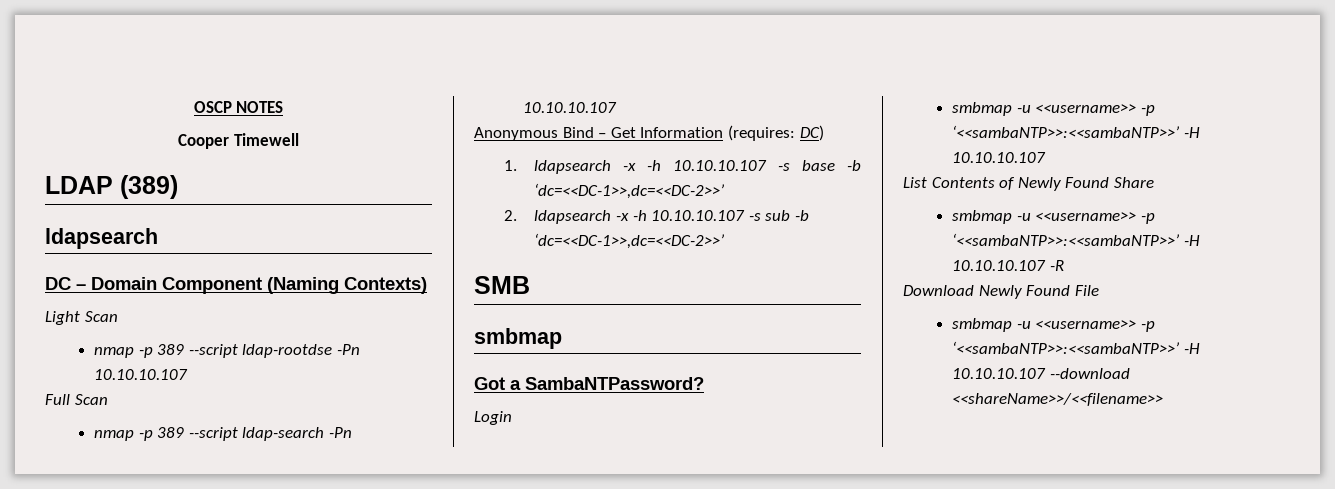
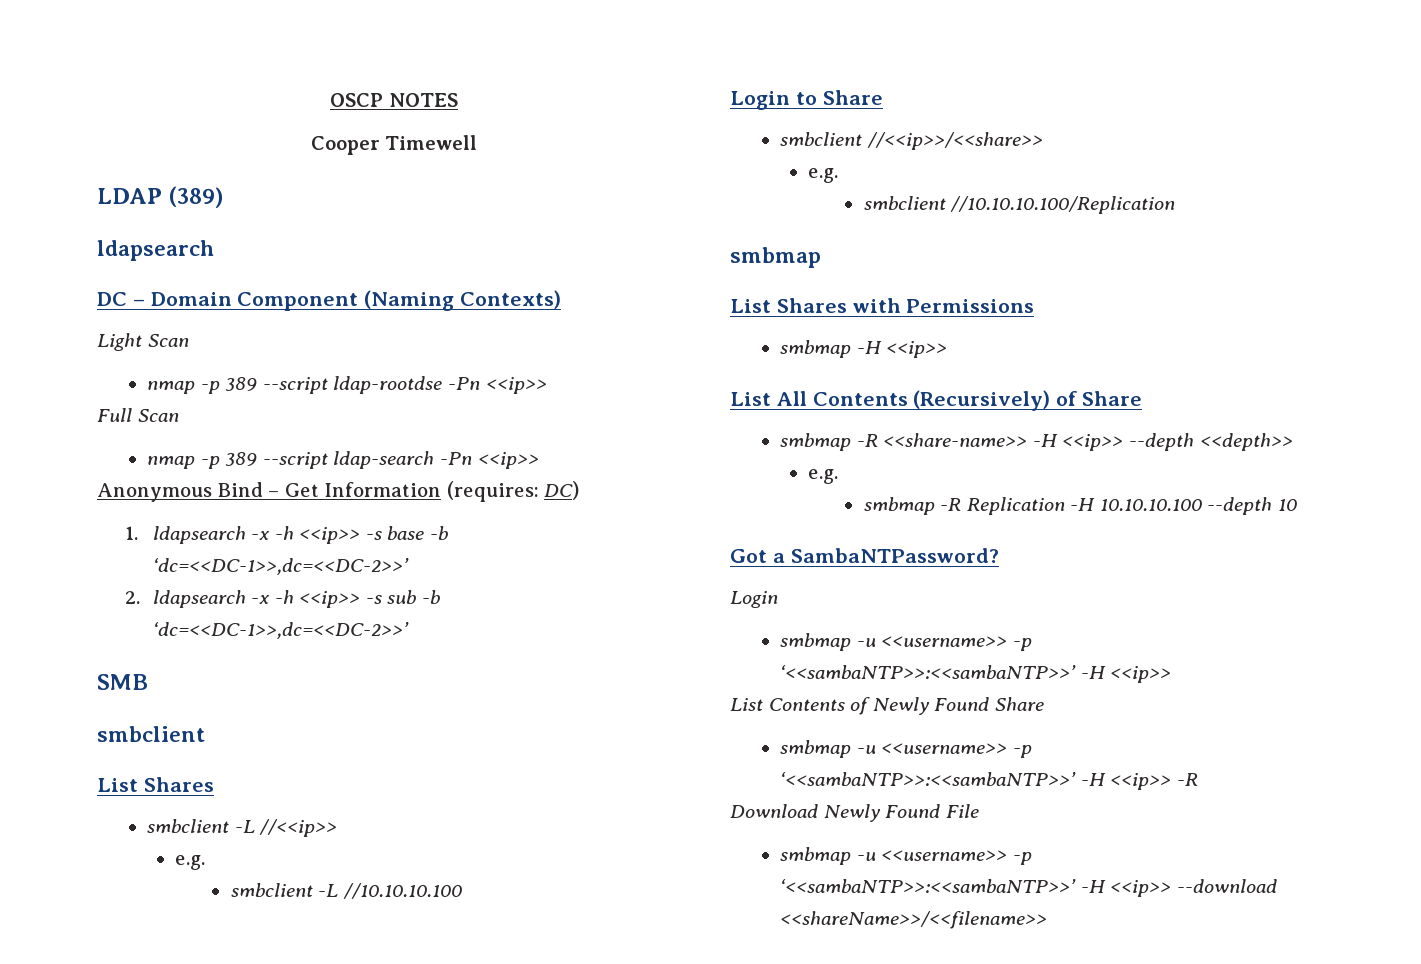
[93,369,188,380] 10.10.10.107 -> [485,377,547,394] <<ip>>
[522,102,617,113] 10.10.10.107 -> [477,452,539,469] <<ip>>
[673,160,768,171] 10.10.10.107 -> [299,527,361,544] <<ip>>
[651,210,746,221] 10.10.10.107 -> [299,591,361,608] <<ip>>
[474,328,562,349] smbmap -> [97,726,205,742] [97,777,214,792] [147,819,338,837] [175,855,206,870] [230,883,462,899] [730,90,883,110] [780,132,1043,150] [808,168,839,183] [863,196,1176,214] [730,247,821,268] [730,298,1035,313] [780,340,948,358] [730,390,1143,411] [780,433,1293,451] [808,469,839,484] [863,497,1297,515] smbclient // List Shares // smbclient -L //<<ip>> // e.g. // smbclient -L //10.10.10.100 // Login to Share // smbclient //<<ip>>/<<share>> // e.g. // smbclient //10.10.10.100/Replication // smbmap // List Shares with Permissions // smbmap -H <<ip>> // List All Contents (Recursively) of Share // smbmap -R <<share-name>> -H <<ip>> --depth <<depth>> // e.g. // smbmap -R Replication -H 10.10.10.100 --depth 10
[951,152,1046,163] 10.10.10.107 -> [1110,666,1172,683] <<ip>>
[951,260,1046,271] 10.10.10.107 -> [1110,773,1172,790] <<ip>>
[951,368,1046,379] 10.10.10.107 -> [1110,880,1172,897] <<ip>>

